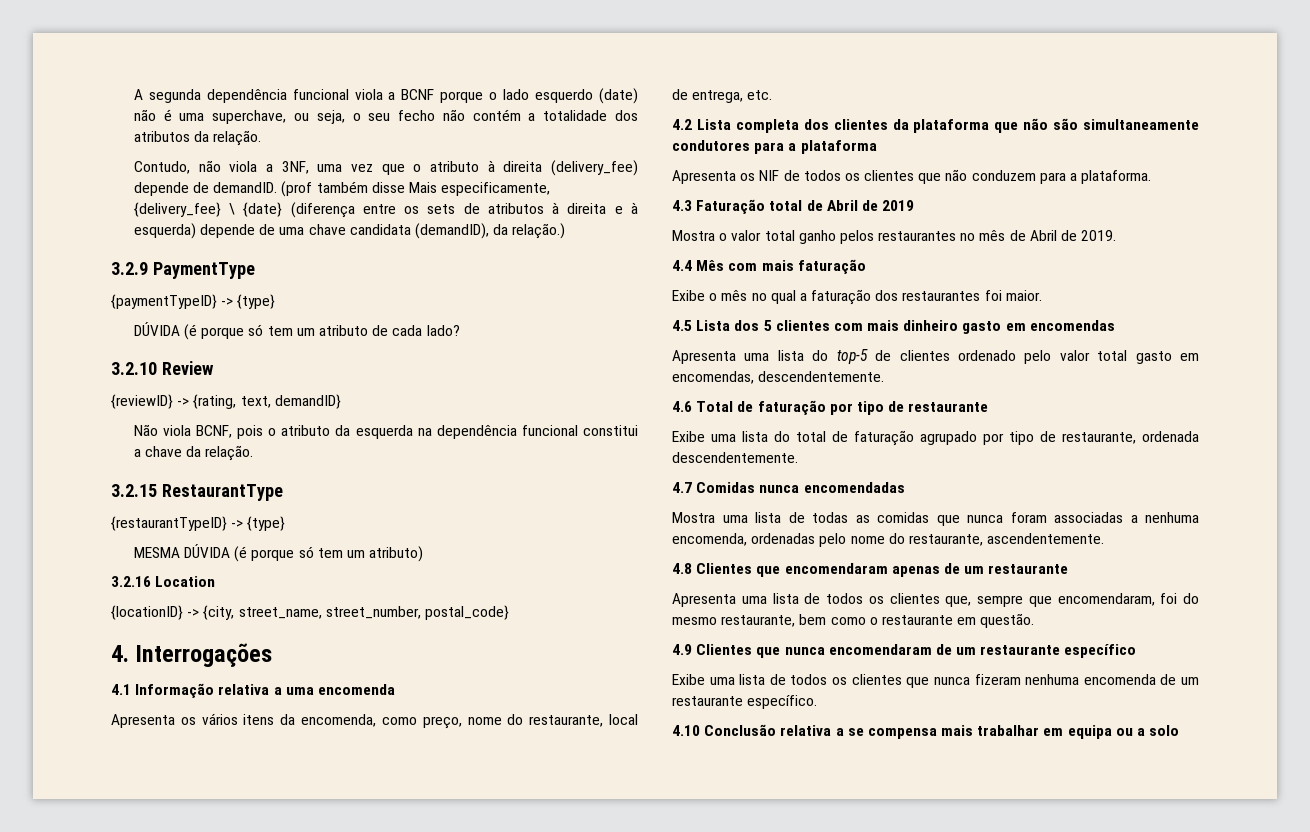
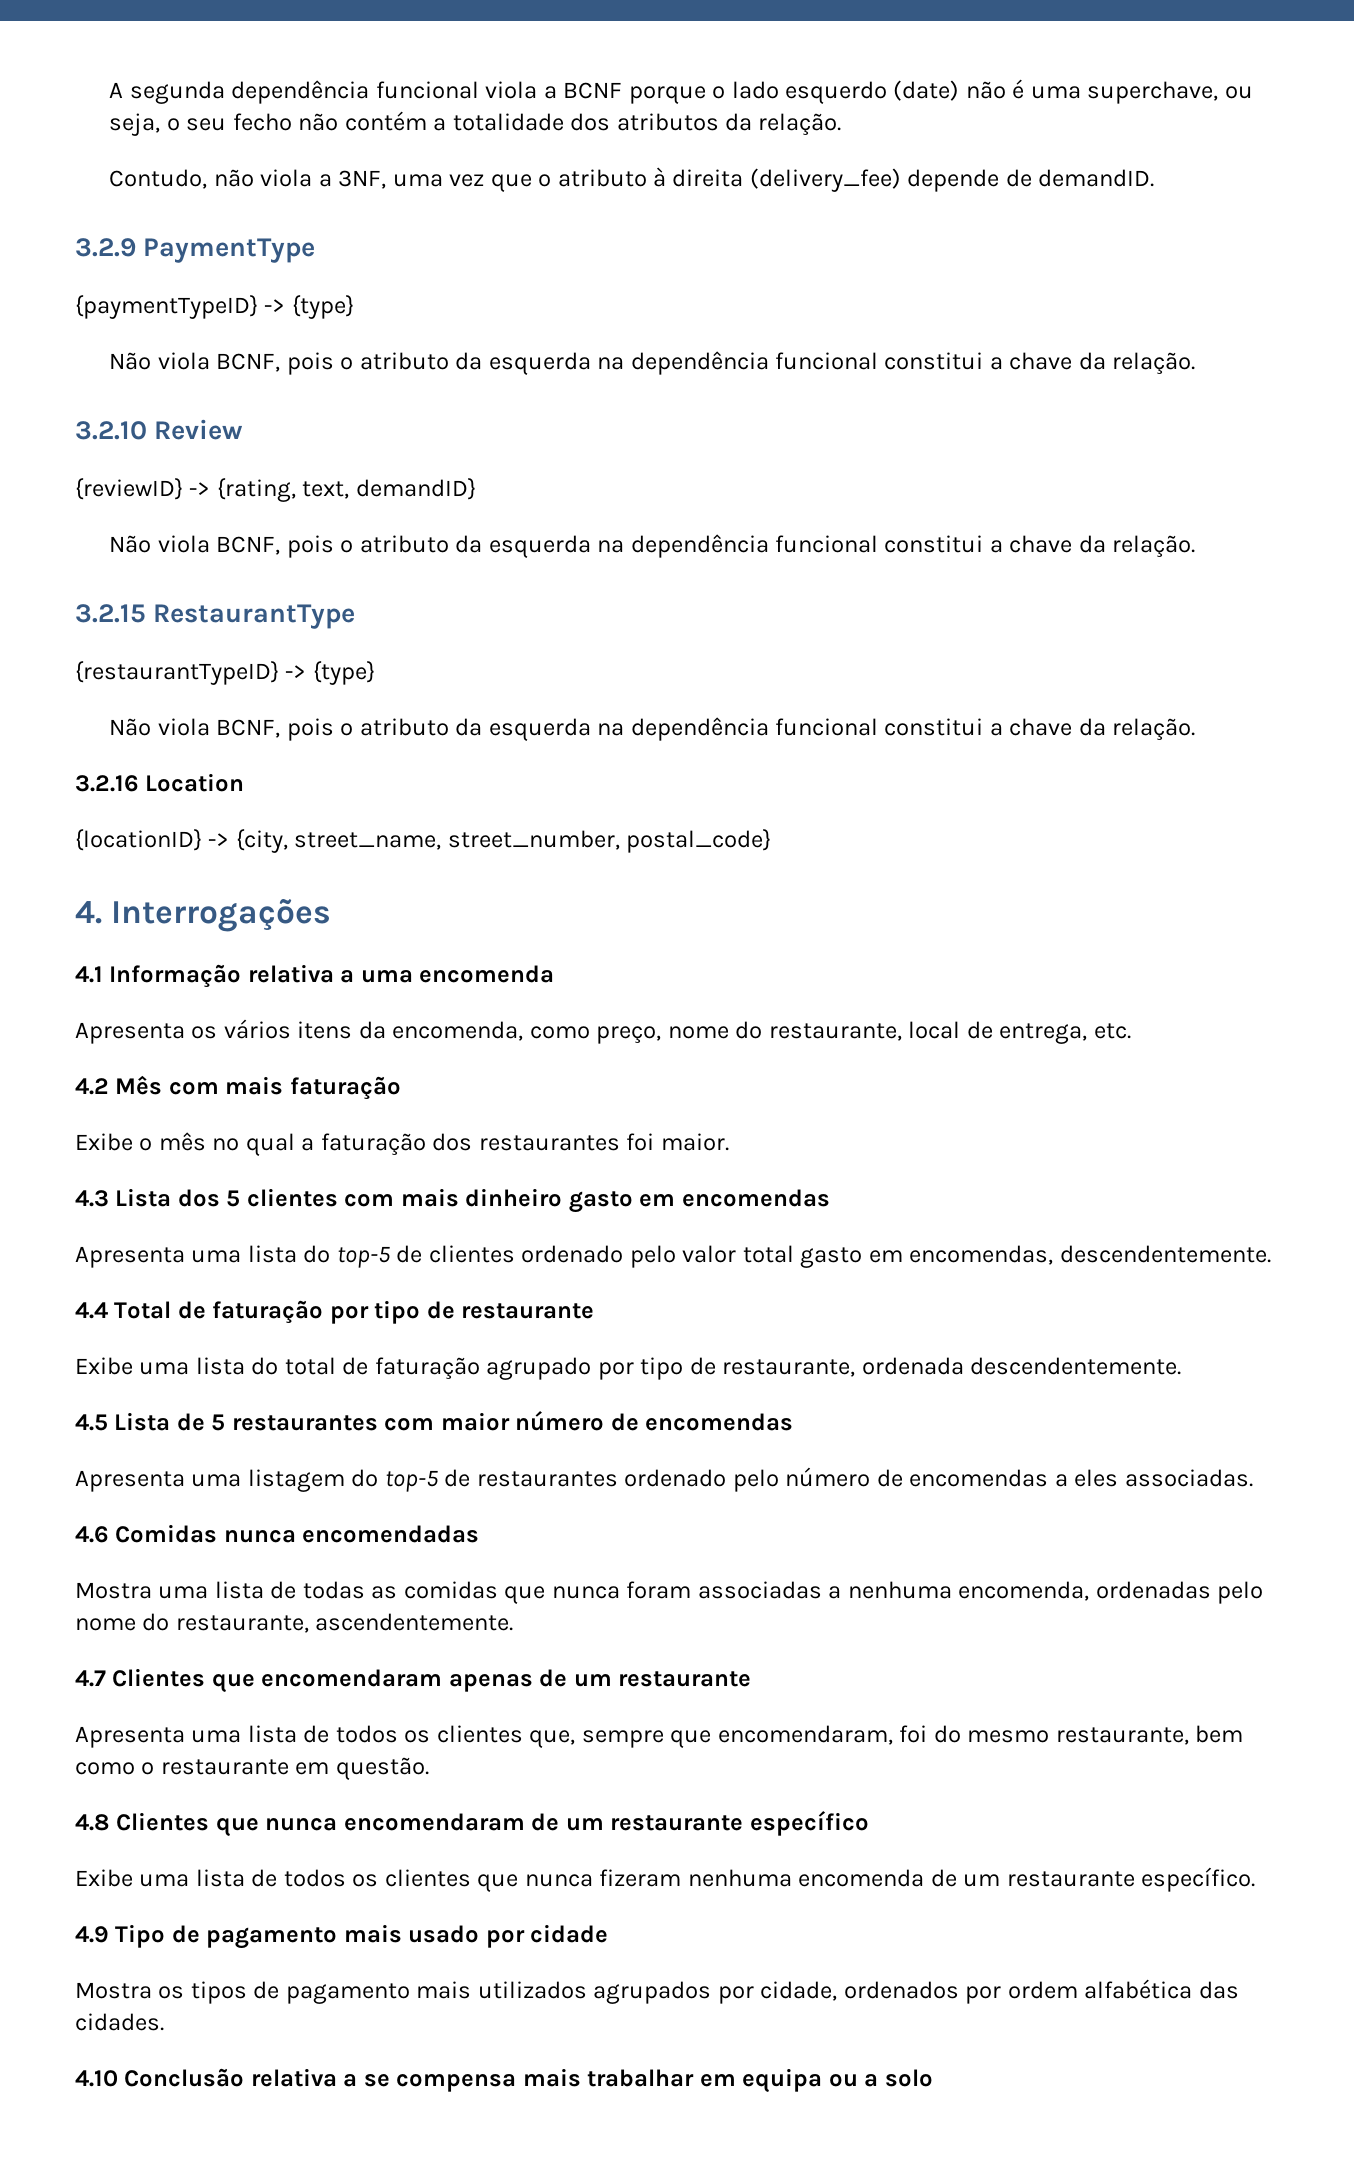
[281,181,551,197] [133,202,638,218] [133,223,566,239] (prof também disse Mais especificamente, {delivery_fee} \ {date} (diferença entre os sets de atributos à direita e à esquerda) depende de uma chave candidata (demandID), da relação.) -> (1155, 178) none
[133,322,460,340] DÚVIDA (é porque só tem um atributo de cada lado? -> [109,351,1196,375] Não viola BCNF, pois o atributo da esquerda na dependência funcional constitui a chave da relação.
[133,544,424,562] MESMA DÚVIDA (é porque só tem um atributo) -> [109,717,1196,741] Não viola BCNF, pois o atributo da esquerda na dependência funcional constitui a chave da relação.
[696,118,1199,133] [672,140,877,154] [672,169,1152,184] [672,199,915,214] [672,230,1117,244] [672,260,692,271] Lista completa dos clientes da plataforma que não são simultaneamente condutores para a plataforma // Apresenta os NIF de todos os clientes que não conduzem para a plataforma. // 4.3 Faturação total de Abril de 2019 // Mostra o valor total ganho pelos restaurantes no mês de Abril de 2019. // 4.4 -> (109, 1086) none
[672,320,692,331] 4.5 -> [75,1190,109,1207] 4.3
[672,401,692,412] 4.6 -> [75,1302,108,1319] 4.4
[672,482,692,493] 4.7 -> [75,1411,794,1431] [75,1467,1253,1492] [75,1526,109,1543] 4.5 Lista de 5 restaurantes com maior número de encomendas // Apresenta uma listagem do top-5 de restaurantes ordenado pelo número de encomendas a eles associadas. // 4.6
[672,563,692,574] 4.8 -> [75,1670,106,1687] 4.7
[672,644,692,655] 4.9 -> [75,1814,110,1831] 4.8
(818, 702) none -> [75,1924,609,1949] [75,1979,1239,2004] [75,2013,164,2031] // 4.9 Tipo de pagamento mais usado por cidade // Mostra os tipos de pagamento mais utilizados agrupados por cidade, ordenados por ordem alfabética das cidades.

